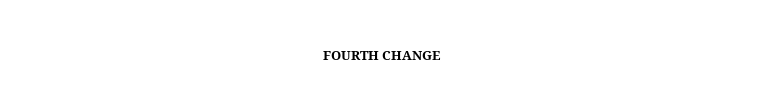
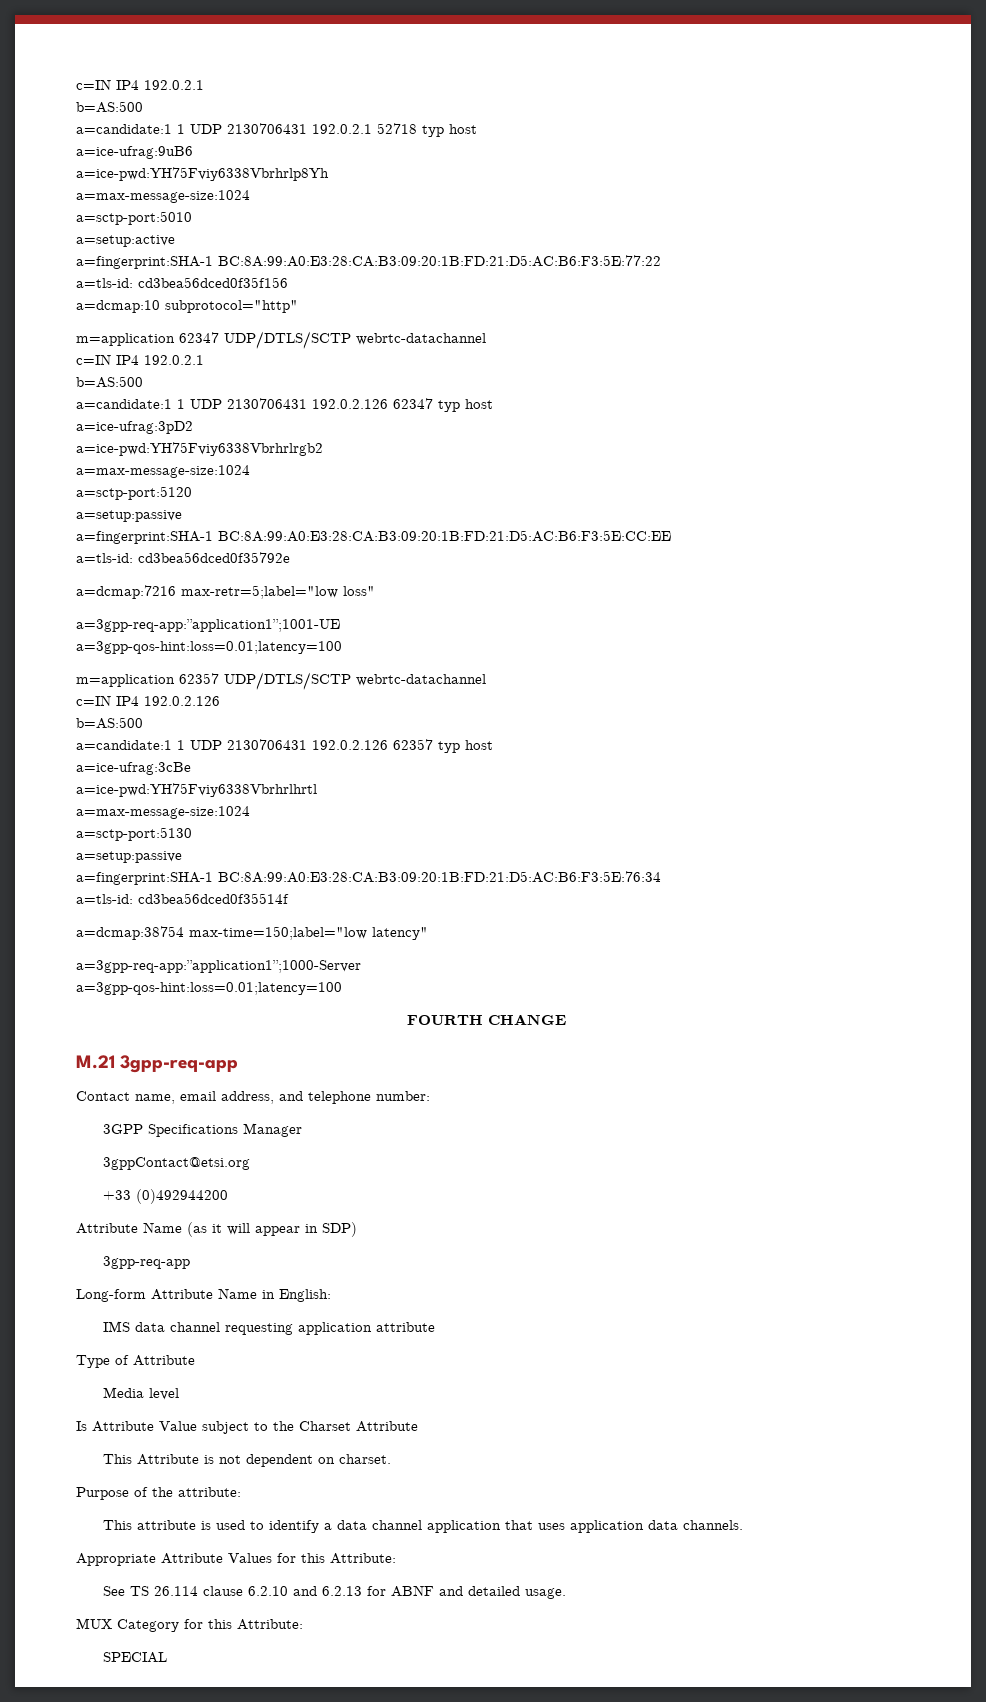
[322,51,442,60] FOURTH CHANGE -> [76,79,204,90] [76,101,143,113] [76,123,477,137] [76,146,193,159] [76,167,329,181] [76,190,250,203] [76,211,192,225] [76,235,175,247] [76,255,661,269] [76,277,288,288] [76,300,298,313] [76,331,486,349] [76,354,204,365] [76,376,143,388] [76,398,493,412] [76,421,193,434] [76,442,323,456] [76,465,250,478] [76,486,192,500] [76,510,182,522] [76,530,671,544] [76,552,290,563] [76,585,375,599] [76,619,340,632] [76,641,342,654] [76,672,486,690] [76,695,220,706] [76,717,143,729] [76,739,493,753] [76,762,191,775] [76,783,317,797] [76,806,250,819] [76,827,192,841] [76,851,182,863] [76,871,661,885] [76,893,289,904] [76,926,428,940] [76,960,361,973] [76,982,342,995] [407,1014,566,1025] [76,1055,239,1073] [76,1091,430,1104] [102,1123,302,1137] [102,1157,250,1170] [102,1189,228,1204] [76,1222,357,1237] [102,1256,190,1269] [76,1288,331,1302] [102,1321,435,1335] [76,1355,195,1368] [102,1387,179,1400] [76,1421,418,1434] [102,1454,391,1467] [76,1487,241,1500] [102,1520,743,1533] [76,1553,396,1566] [102,1585,566,1599] [76,1618,303,1632] [102,1652,167,1663] c=IN IP4 192.0.2.1 // b=AS:500 // a=candidate:1 1 UDP 2130706431 192.0.2.1 52718 typ host // a=ice-ufrag:9uB6 // a=ice-pwd:YH75Fviy6338Vbrhrlp8Yh // a=max-message-size:1024 // a=sctp-port:5010 // a=setup:active // a=fingerprint:SHA-1 BC:8A:99:A0:E3:28:CA:B3:09:20:1B:FD:21:D5:AC:B6:F3:5E:77:22 // a=tls-id: cd3bea56dced0f35f156 // a=dcmap:10 subprotocol="http" // m=application 62347 UDP/DTLS/SCTP webrtc-datachannel // c=IN IP4 192.0.2.1 // b=AS:500 // a=candidate:1 1 UDP 2130706431 192.0.2.126 62347 typ host // a=ice-ufrag:3pD2 // a=ice-pwd:YH75Fviy6338Vbrhrlrgb2 // a=max-message-size:1024 // a=sctp-port:5120 // a=setup:passive // a=fingerprint:SHA-1 BC:8A:99:A0:E3:28:CA:B3:09:20:1B:FD:21:D5:AC:B6:F3:5E:CC:EE // a=tls-id: cd3bea56dced0f35792e // a=dcmap:7216 max-retr=5;label="low loss" // a=3gpp-req-app:”application1”;1001-UE // a=3gpp-qos-hint:loss=0.01;latency=100 // m=application 62357 UDP/DTLS/SCTP webrtc-datachannel // c=IN IP4 192.0.2.126 // b=AS:500 // a=candidate:1 1 UDP 2130706431 192.0.2.126 62357 typ host // a=ice-ufrag:3cBe // a=ice-pwd:YH75Fviy6338Vbrhrlhrtl // a=max-message-size:1024 // a=sctp-port:5130 // a=setup:passive // a=fingerprint:SHA-1 BC:8A:99:A0:E3:28:CA:B3:09:20:1B:FD:21:D5:AC:B6:F3:5E:76:34 // a=tls-id: cd3bea56dced0f35514f // a=dcmap:38754 max-time=150;label="low latency" // a=3gpp-req-app:”application1”;1000-Server // a=3gpp-qos-hint:loss=0.01;latency=100 // FOURTH CHANGE // M.21 3gpp-req-app // Contact name, email address, and telephone number: // 3GPP Specifications Manager // 3gppContact@etsi.org // +33 (0)492944200 // Attribute Name (as it will appear in SDP) // 3gpp-req-app // Long-form Attribute Name in English: // IMS data channel requesting application attribute // Type of Attribute // Media level // Is Attribute Value subject to the Charset Attribute // This Attribute is not dependent on charset. // Purpose of the attribute: // This attribute is used to identify a data channel application that uses application data channels. // Appropriate Attribute Values for this Attribute: // See TS 26.114 clause 6.2.10 and 6.2.13 for ABNF and detailed usage. // MUX Category for this Attribute: // SPECIAL

